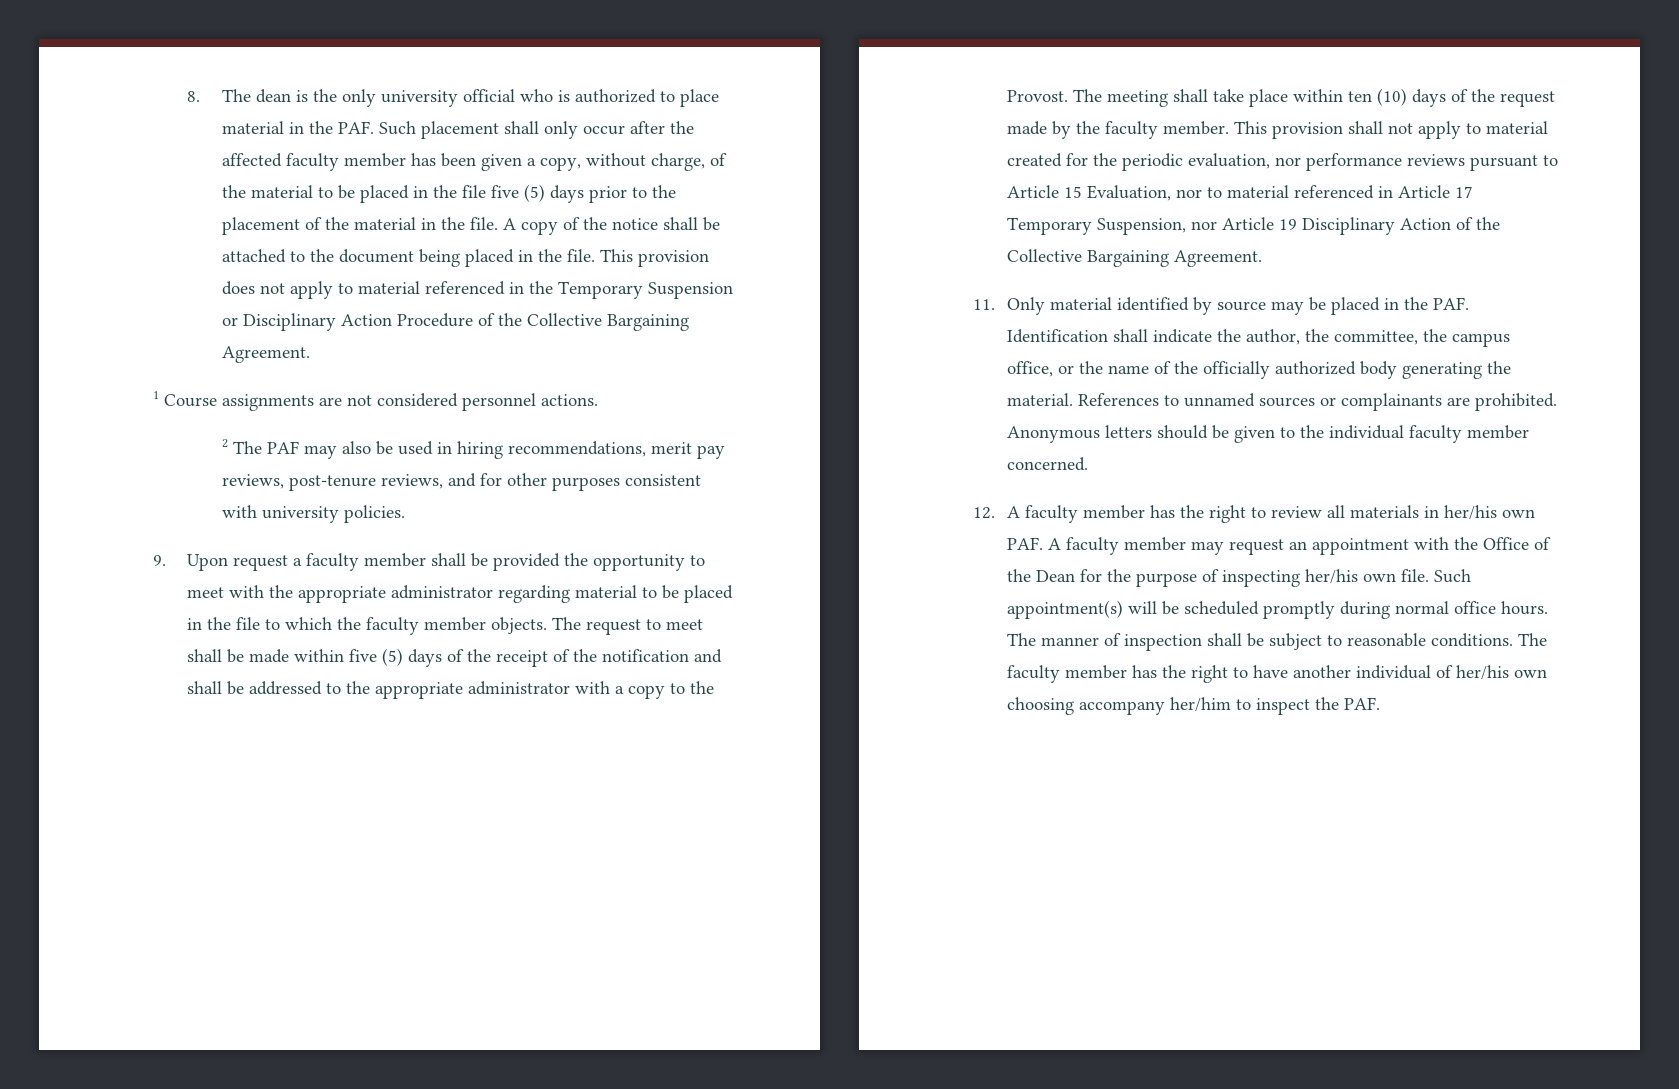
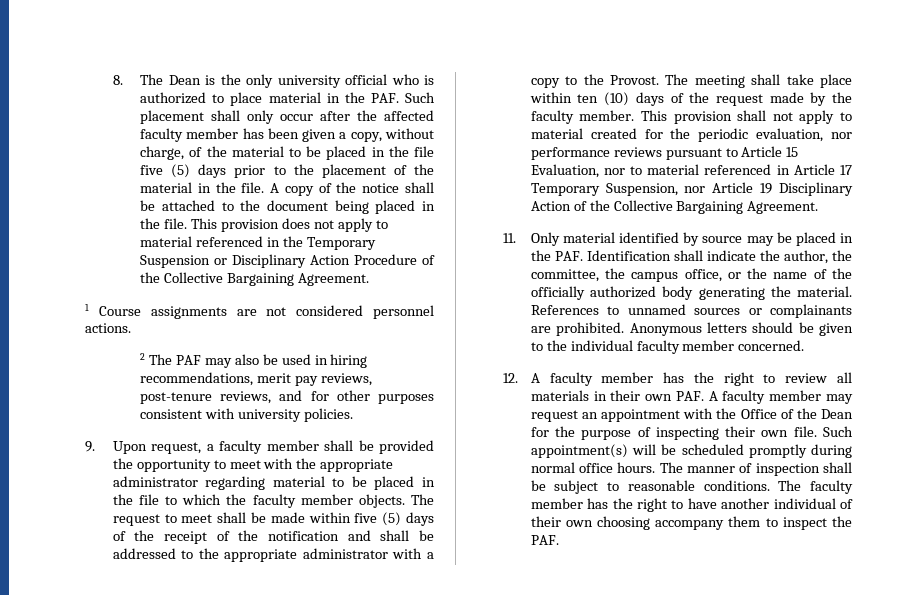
[255,89,291,103] dean -> [168,75,201,85] Dean
[233,555,289,571] request -> [151,442,202,454] request,
[1444,505,1498,520] her/his -> [610,390,641,401] their
[1305,569,1359,584] her/his -> [725,426,756,437] their
[1456,665,1510,680] her/his -> [530,516,561,527] their
[1170,697,1232,712] her/him -> [728,516,761,527] them

